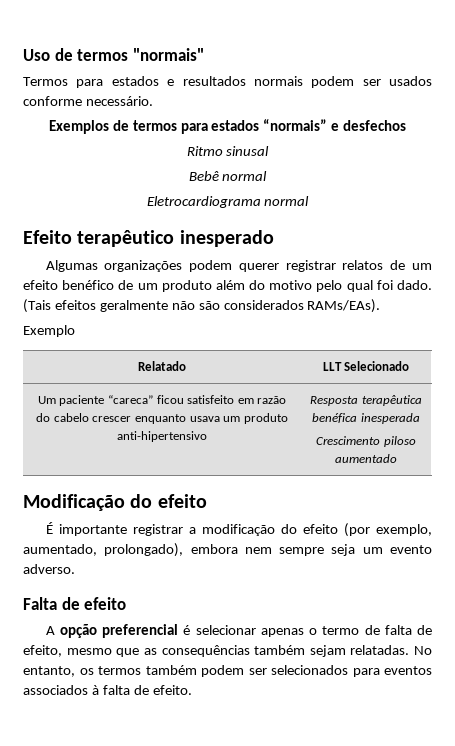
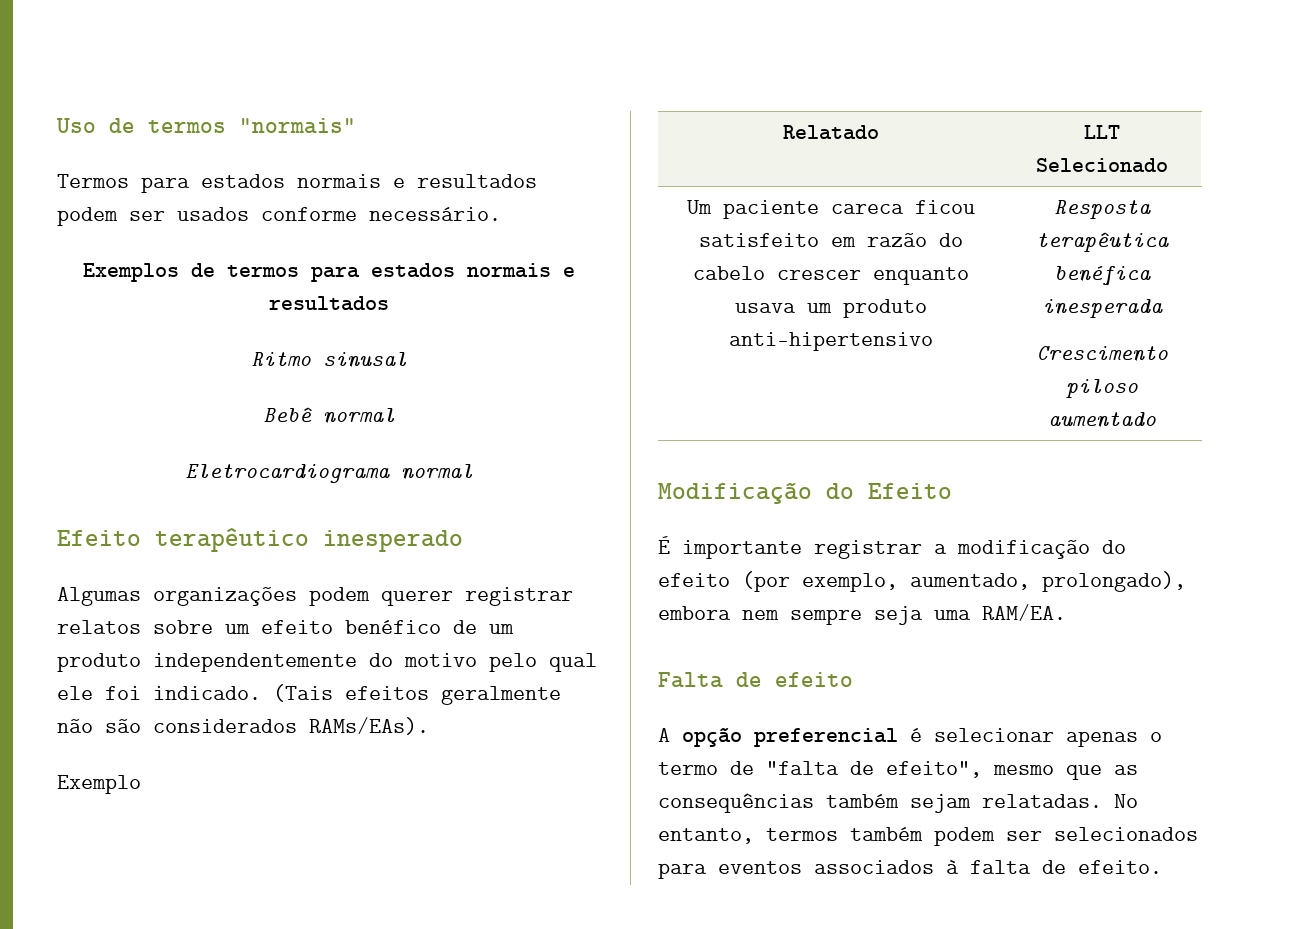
[167,76,303,86] e resultados normais -> [297,174,537,188] normais e resultados
[263,119,407,131] “normais” e desfechos -> [467,263,575,278] [269,296,389,311] normais e resultados
[390,260,406,270] de -> [153,620,213,634] sobre
[215,280,245,290] além -> [153,653,357,672] independentemente
[376,280,433,290] foi dado. -> [57,686,261,700] ele foi indicado.
[107,395,153,404] “careca” -> [830,204,904,214] careca
[157,494,207,508] efeito -> [868,483,952,499] Efeito
[362,545,432,554] [23,564,75,574] um evento adverso. -> [934,604,1066,621] uma RAM/EA.
[384,625,432,635] [23,645,62,657] falta de efeito, -> [766,761,982,778] "falta de efeito",
[79,668,94,675] os -> (754, 836) none

